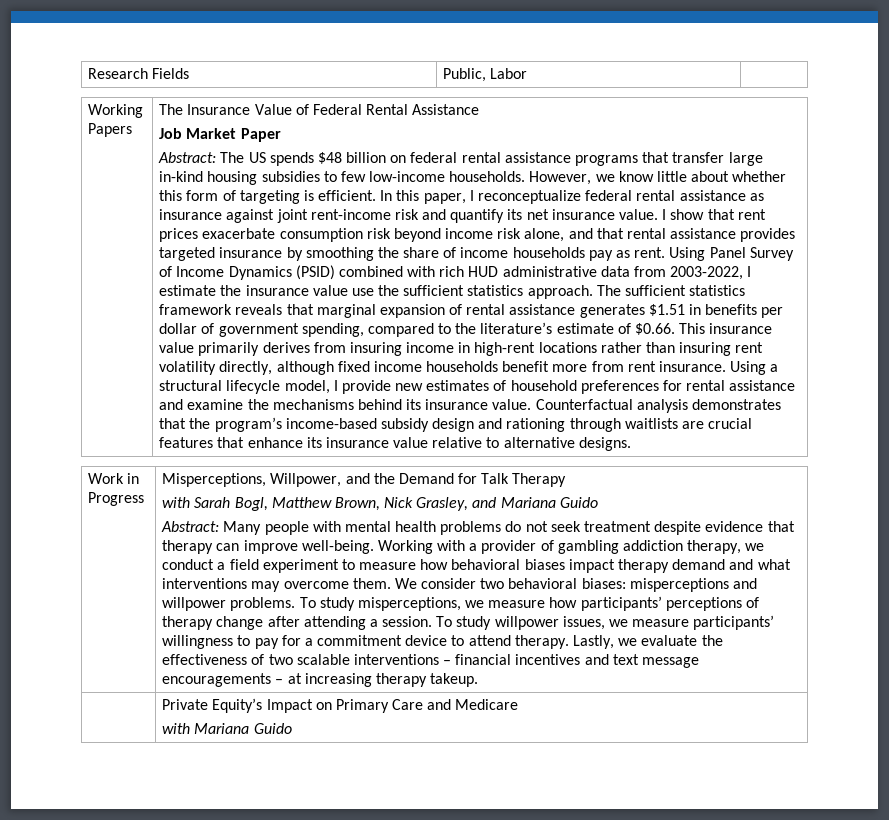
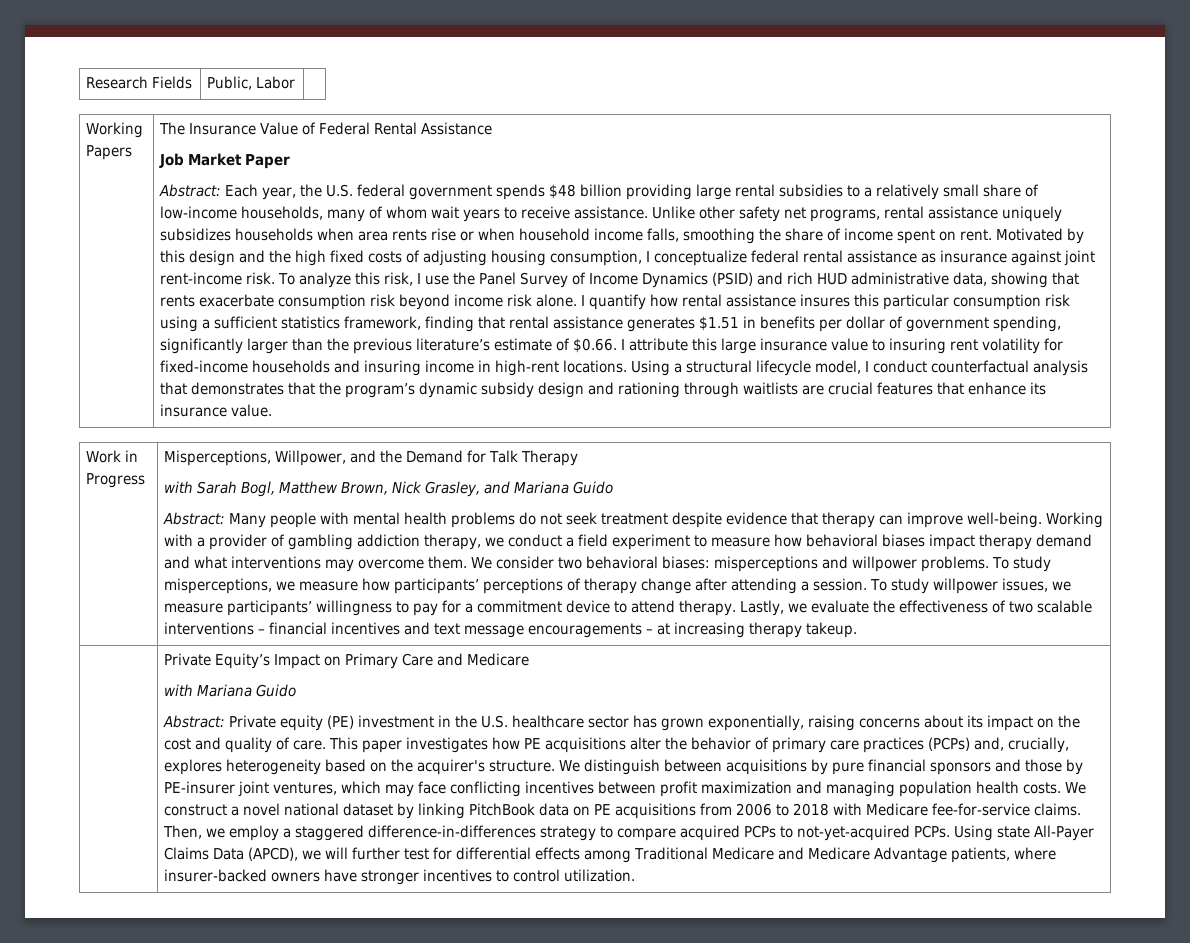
[220,152,763,166] [159,171,787,185] [159,190,582,204] The US spends $48 billion on federal rental assistance programs that transfer large in-kind housing subsidies to few low-income households. However, we know little about whether this form of targeting is efficient. In this paper, I reconceptualize -> [224,184,1039,200] [159,206,1062,222] [159,228,1084,244] [159,250,747,266] Each year, the U.S. federal government spends $48 billion providing large rental subsidies to a relatively small share of low-income households, many of whom wait years to receive assistance. Unlike other safety net programs, rental assistance uniquely subsidizes households when area rents rise or when household income falls, smoothing the share of income spent on rent. Motivated by this design and the high fixed costs of adjusting housing consumption, I conceptualize
[394,209,766,223] [159,228,199,242] risk and quantify its net insurance value. I show that rent prices -> [245,272,1079,288] [159,295,195,307] risk. To analyze this risk, I use the Panel Survey of Income Dynamics (PSID) and rich HUD administrative data, showing that rents
[524,228,796,242] [159,247,794,261] [159,265,752,280] [159,285,746,299] [159,304,463,318] alone, and that rental assistance provides targeted insurance by smoothing the share of income households pay as rent. Using Panel Survey of Income Dynamics (PSID) combined with rich HUD administrative data from 2003-2022, I estimate the insurance value use the sufficient statistics approach. The sufficient statistics framework reveals that marginal expansion of -> [535,294,1070,310] [159,316,505,332] alone. I quantify how rental assistance insures this particular consumption risk using a sufficient statistics framework, finding that
[367,322,773,337] [159,342,764,356] [159,361,727,375] compared to the literature’s estimate of $0.66. This insurance value primarily derives from insuring income in high-rent locations rather than insuring rent volatility directly, although fixed income households benefit more from rent insurance. -> [159,338,1063,354] [159,360,627,376] significantly larger than the previous literature’s estimate of $0.66. I attribute this large insurance value to insuring rent volatility for fixed-income households and insuring income in high-rent locations.
[341,380,796,394] [159,399,688,413] provide new estimates of household preferences for rental assistance and examine the mechanisms behind its insurance value. Counterfactual analysis -> [872,360,1088,376] [159,382,187,395] conduct counterfactual analysis that
[285,418,377,429] income-based -> [418,382,477,398] dynamic
[393,437,631,451] value relative to alternative designs. -> [230,404,272,417] value.
(292, 728) none -> [162,715,1080,731] [163,737,1069,753] [163,759,1083,775] [163,781,1086,797] [163,803,1081,819] [162,825,1094,841] [163,847,1056,863] [163,869,635,885] // Abstract: Private equity (PE) investment in the U.S. healthcare sector has grown exponentially, raising concerns about its impact on the cost and quality of care. This paper investigates how PE acquisitions alter the behavior of primary care practices (PCPs) and, crucially, explores heterogeneity based on the acquirer's structure. We distinguish between acquisitions by pure financial sponsors and those by PE-insurer joint ventures, which may face conflicting incentives between profit maximization and managing population health costs. We construct a novel national dataset by linking PitchBook data on PE acquisitions from 2006 to 2018 with Medicare fee-for-service claims. Then, we employ a staggered difference-in-differences strategy to compare acquired PCPs to not-yet-acquired PCPs. Using state All-Payer Claims Data (APCD), we will further test for differential effects among Traditional Medicare and Medicare Advantage patients, where insurer-backed owners have stronger incentives to control utilization.

